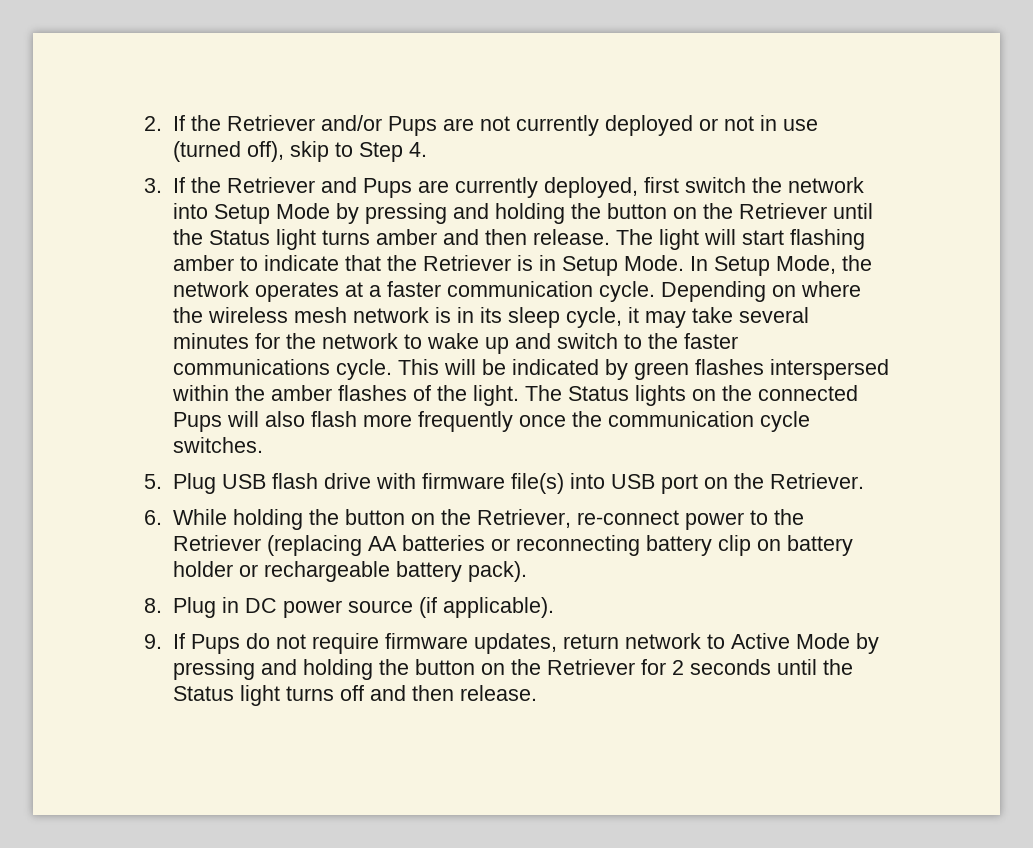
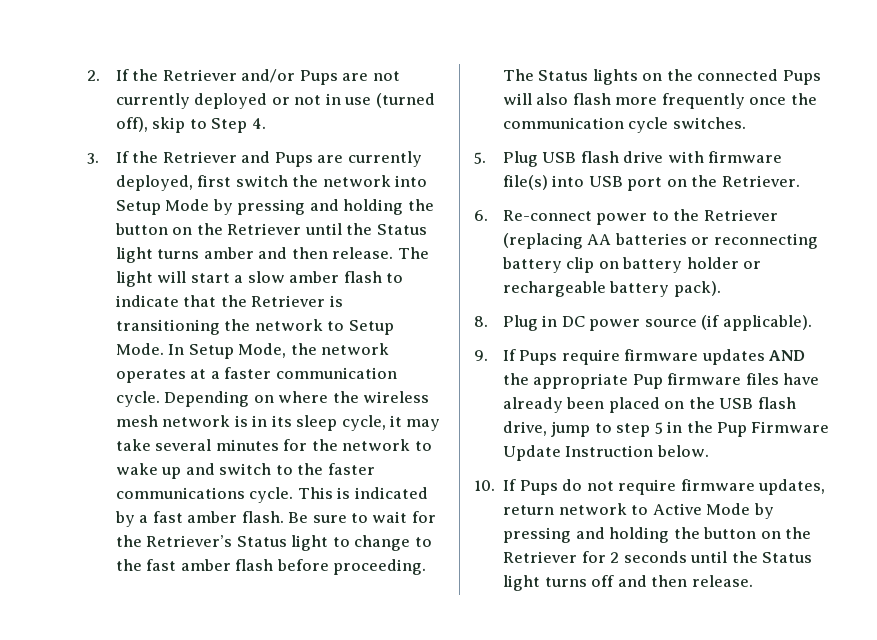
[789,229,865,250] [172,255,234,271] flashing amber -> [234,271,382,283] a slow amber flash
[538,255,556,271] in -> [115,319,345,335] transitioning the network to
[443,359,889,380] [171,385,519,406] will be indicated by green flashes interspersed within the amber flashes of the light. -> [337,487,428,499] [114,511,436,527] [115,535,432,551] [115,559,427,575] is indicated by a fast amber flash. Be sure to wait for the Retriever’s Status light to change to the fast amber flash before proceeding.
[172,509,679,530] While holding the button on the Retriever, re-connect -> [502,210,592,221] Re-connect
(240, 644) none -> [561,349,806,365] [502,373,820,389] [502,397,796,413] [502,421,830,437] [502,445,709,461] [474,479,558,495] require firmware updates AND the appropriate Pup firmware files have already been placed on the USB flash drive, jump to step 5 in the Pup Firmware Update Instruction below. // 10. If Pups

